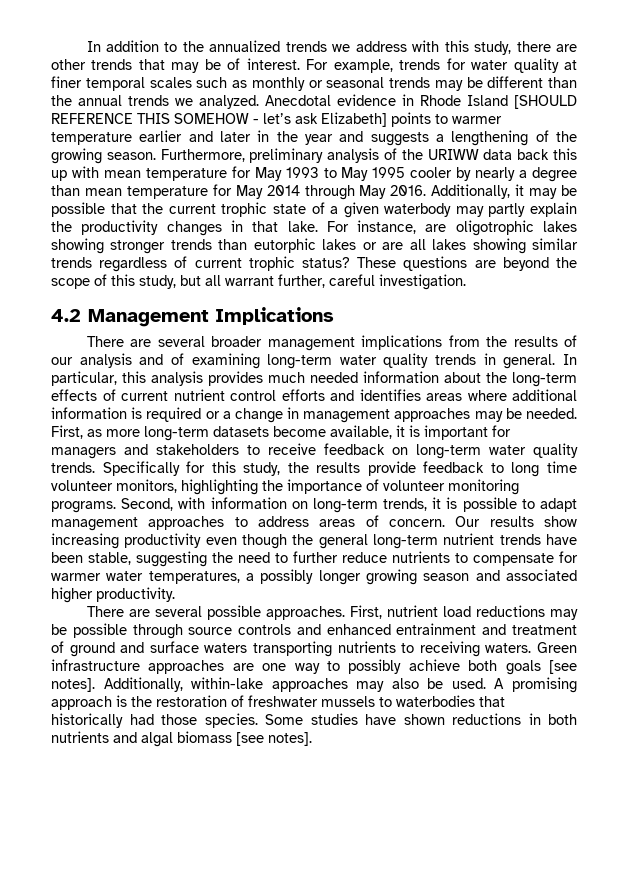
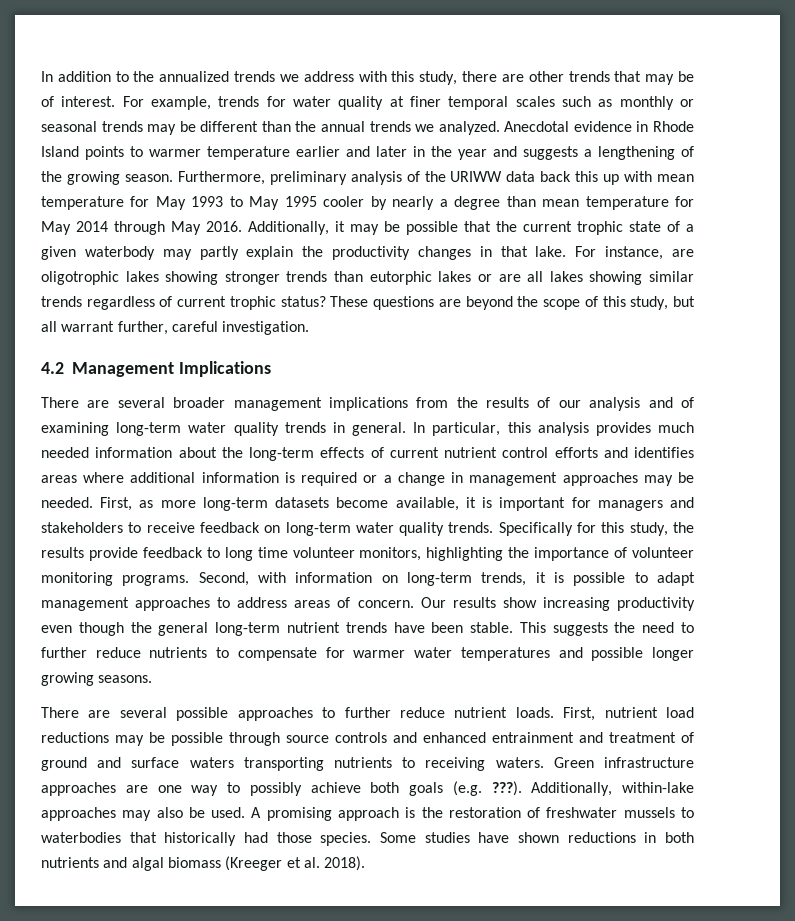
[514,95,577,109] [51,112,387,127] [SHOULD REFERENCE THIS SOMEHOW - let’s ask Elizabeth] -> (79, 151) none
[88,551,207,567] stable, suggesting -> [470,622,608,636] stable. This suggests
[148,569,577,585] [51,587,175,603] [86,605,345,620] temperatures, a possibly longer growing season and associated higher productivity. // There are several possible approaches. -> [460,647,695,661] [41,672,153,686] [41,707,554,721] temperatures and possible longer growing seasons. // There are several possible approaches to further reduce nutrient loads.
[548,660,577,674] [51,678,95,692] [see notes]. -> [452,781,522,796] (e.g. ???).
[236,732,312,746] [see notes]. -> [225,856,366,871] (Kreeger et al. 2018).

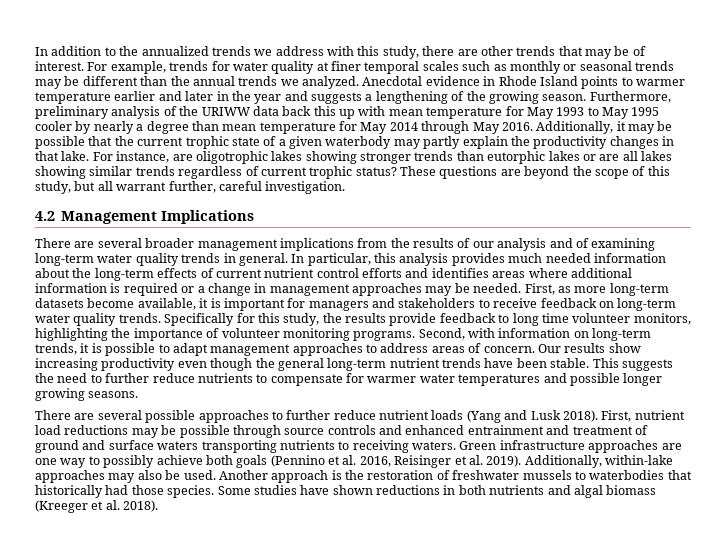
[515,707,554,718] loads. -> [431,410,598,423] loads (Yang and Lusk 2018).
[452,781,522,796] (e.g. ???). -> [270,455,522,468] (Pennino et al. 2016, Reisinger et al. 2019).
[251,807,332,821] A promising -> [218,470,268,480] Another

